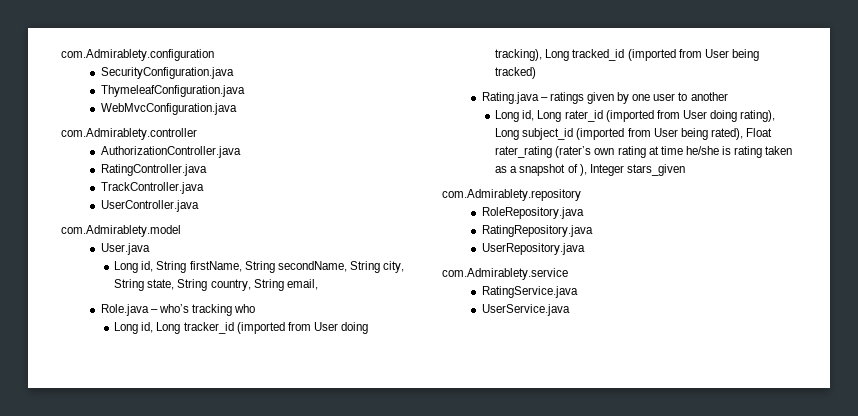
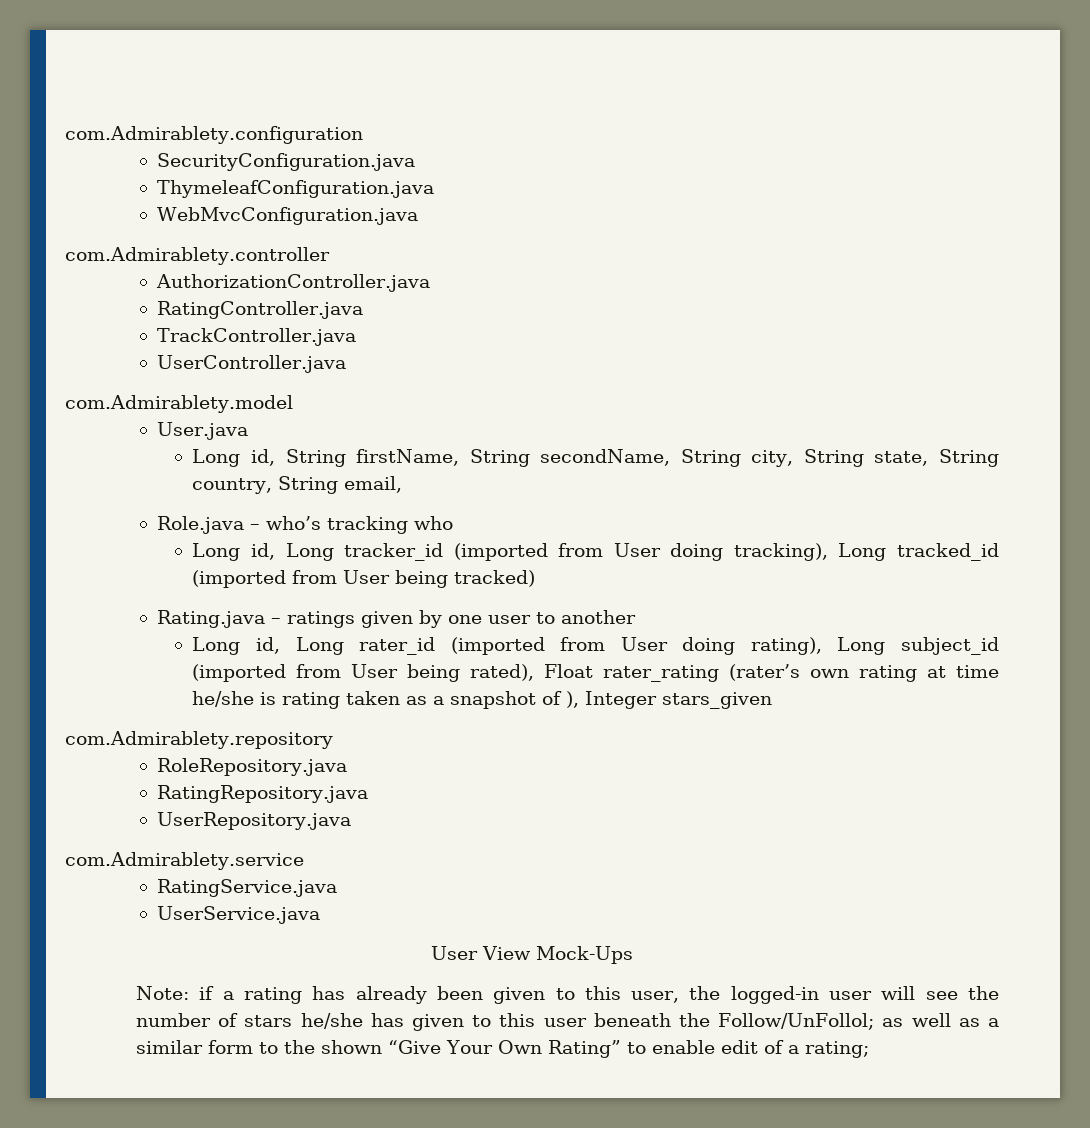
(570, 310) none -> [431,946,633,964] [136,986,999,1004] [136,1013,999,1031] [136,1040,870,1058] // User View Mock-Ups // Note: if a rating has already been given to this user, the logged-in user will see the number of stars he/she has given to this user beneath the Follow/UnFollol; as well as a similar form to the shown “Give Your Own Rating” to enable edit of a rating;

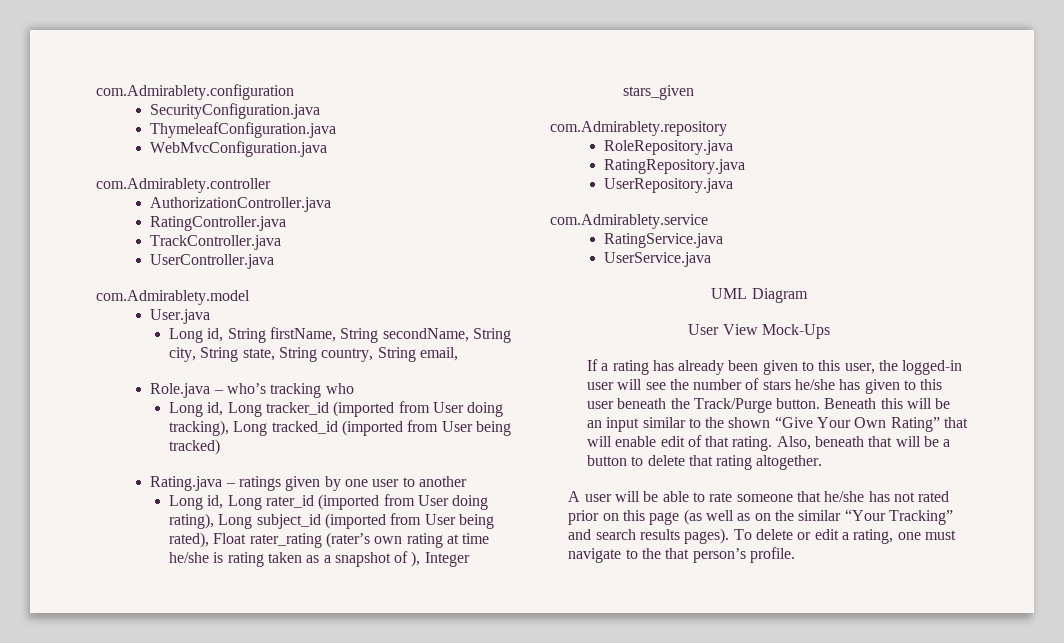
(320, 915) none -> [711,288,808,303] // UML Diagram
[136,986,215,1000] Note: if -> [586,359,598,371] If
[718,1013,999,1030] [136,1040,254,1054] Follow/UnFollol; as well as a similar form -> [693,398,951,413] [586,417,686,432] Track/Purge button. Beneath this will be an input similar
[627,1042,647,1054] to -> [944,417,969,428] [586,436,612,447] that will
[788,1041,870,1058] a rating; -> [705,436,951,451] [586,455,823,470] [568,491,950,502] [568,509,953,525] [568,528,956,544] [568,547,796,563] that rating. Also, beneath that will be a button to delete that rating altogether. // A user will be able to rate someone that he/she has not rated prior on this page (as well as on the similar “Your Tracking” and search results pages). To delete or edit a rating, one must navigate to the that person’s profile.

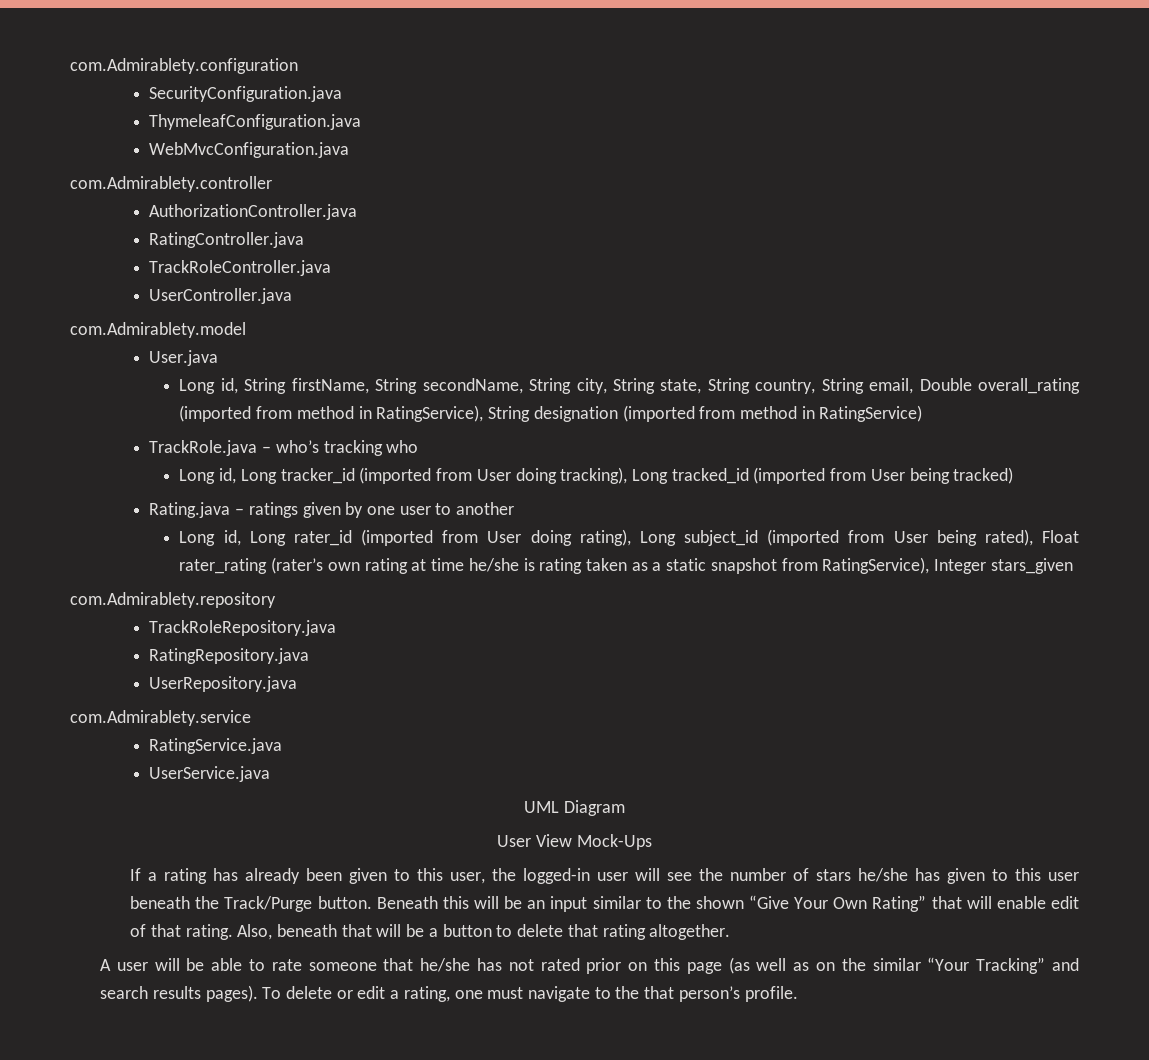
[150,235,282,250] TrackController.java -> [149,260,332,276] TrackRoleController.java
[150,383,211,398] // Role.java -> [919,378,1080,394] [179,405,923,422] [149,440,258,456] Double overall_rating (imported from method in RatingService), String designation (imported from method in RatingService) // TrackRole.java
[334,551,421,567] snapshot of ), -> [666,557,930,574] static snapshot from RatingService),
[604,140,734,155] RoleRepository.java -> [149,620,337,636] TrackRoleRepository.java

